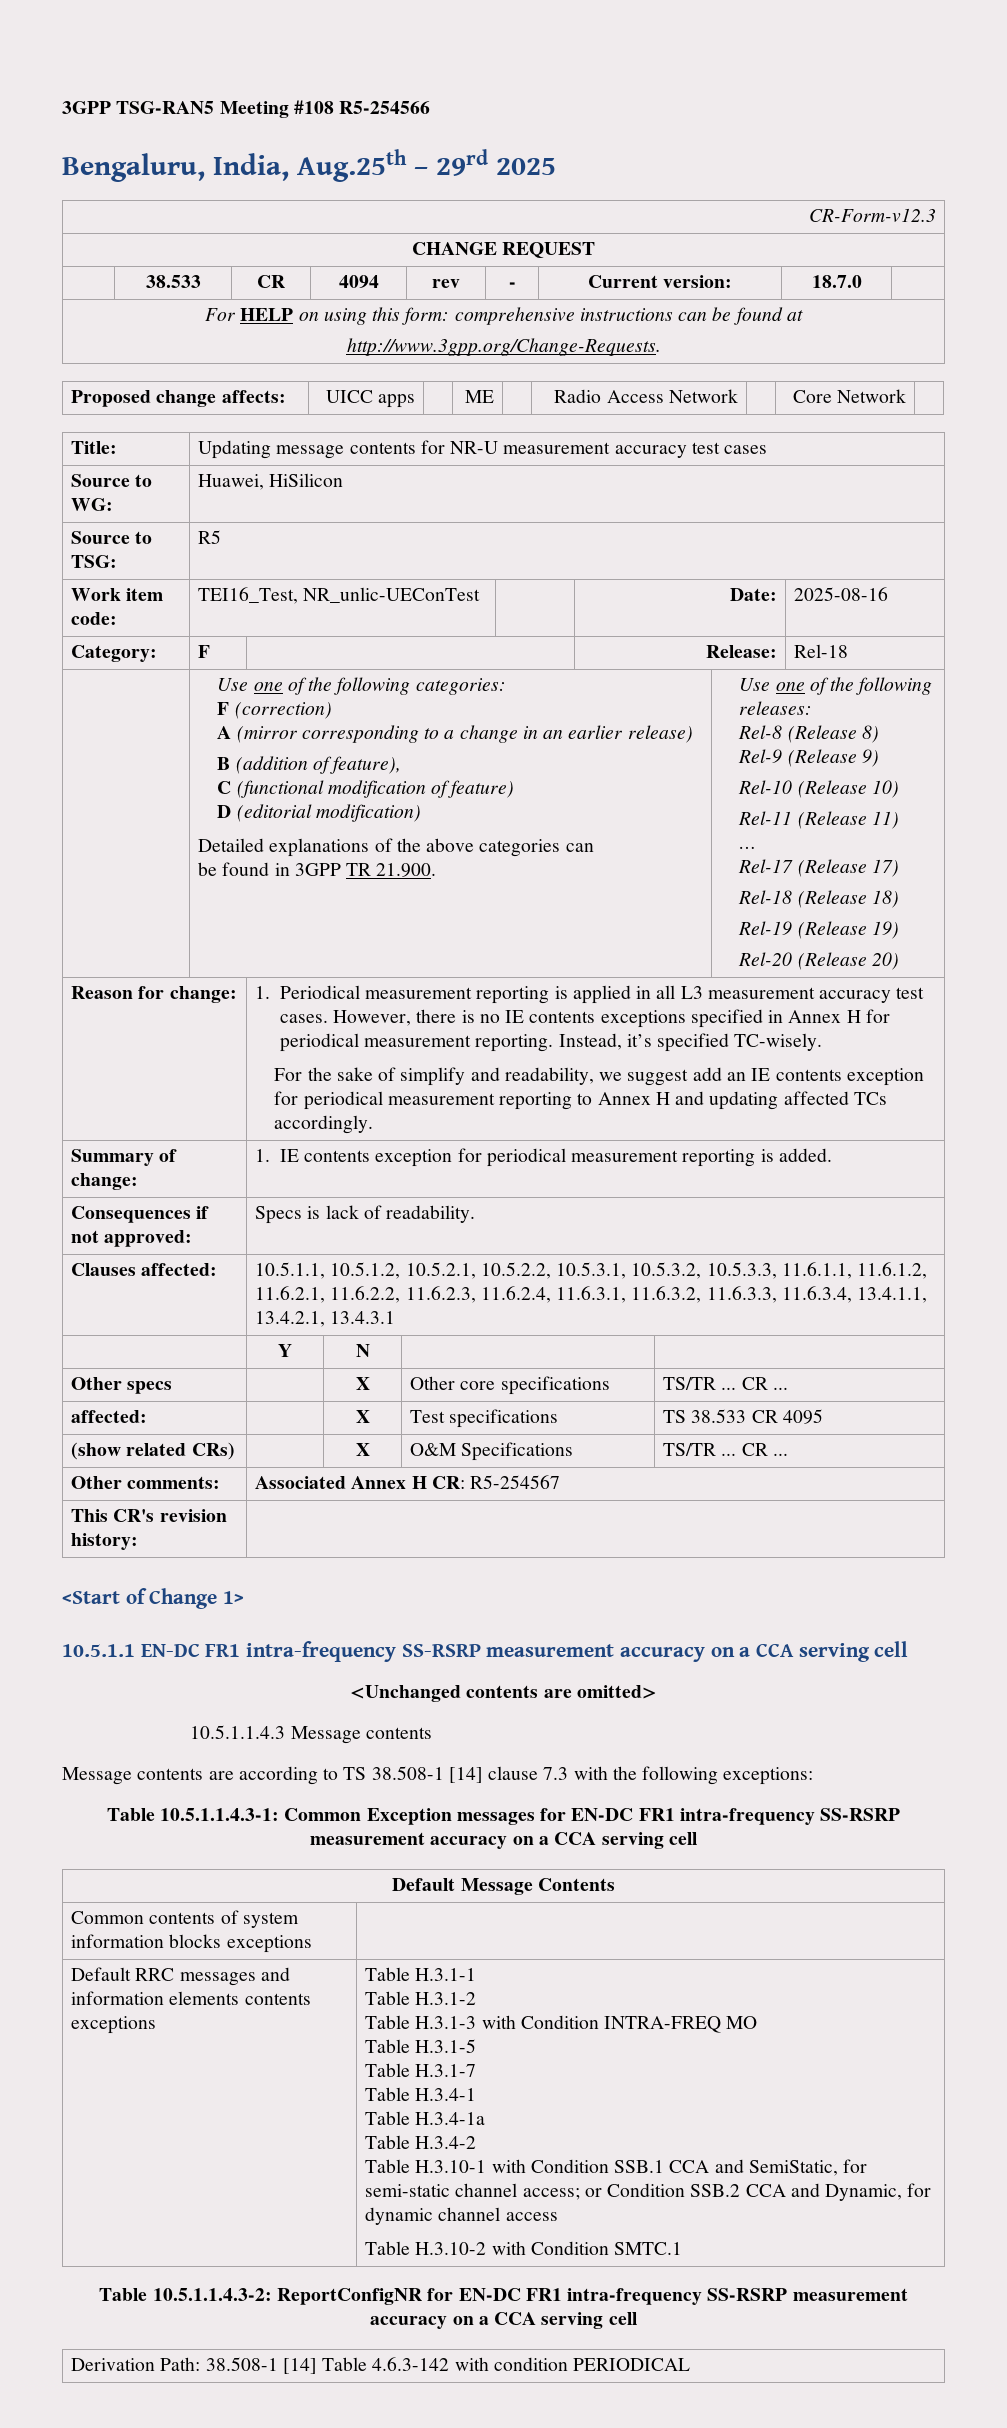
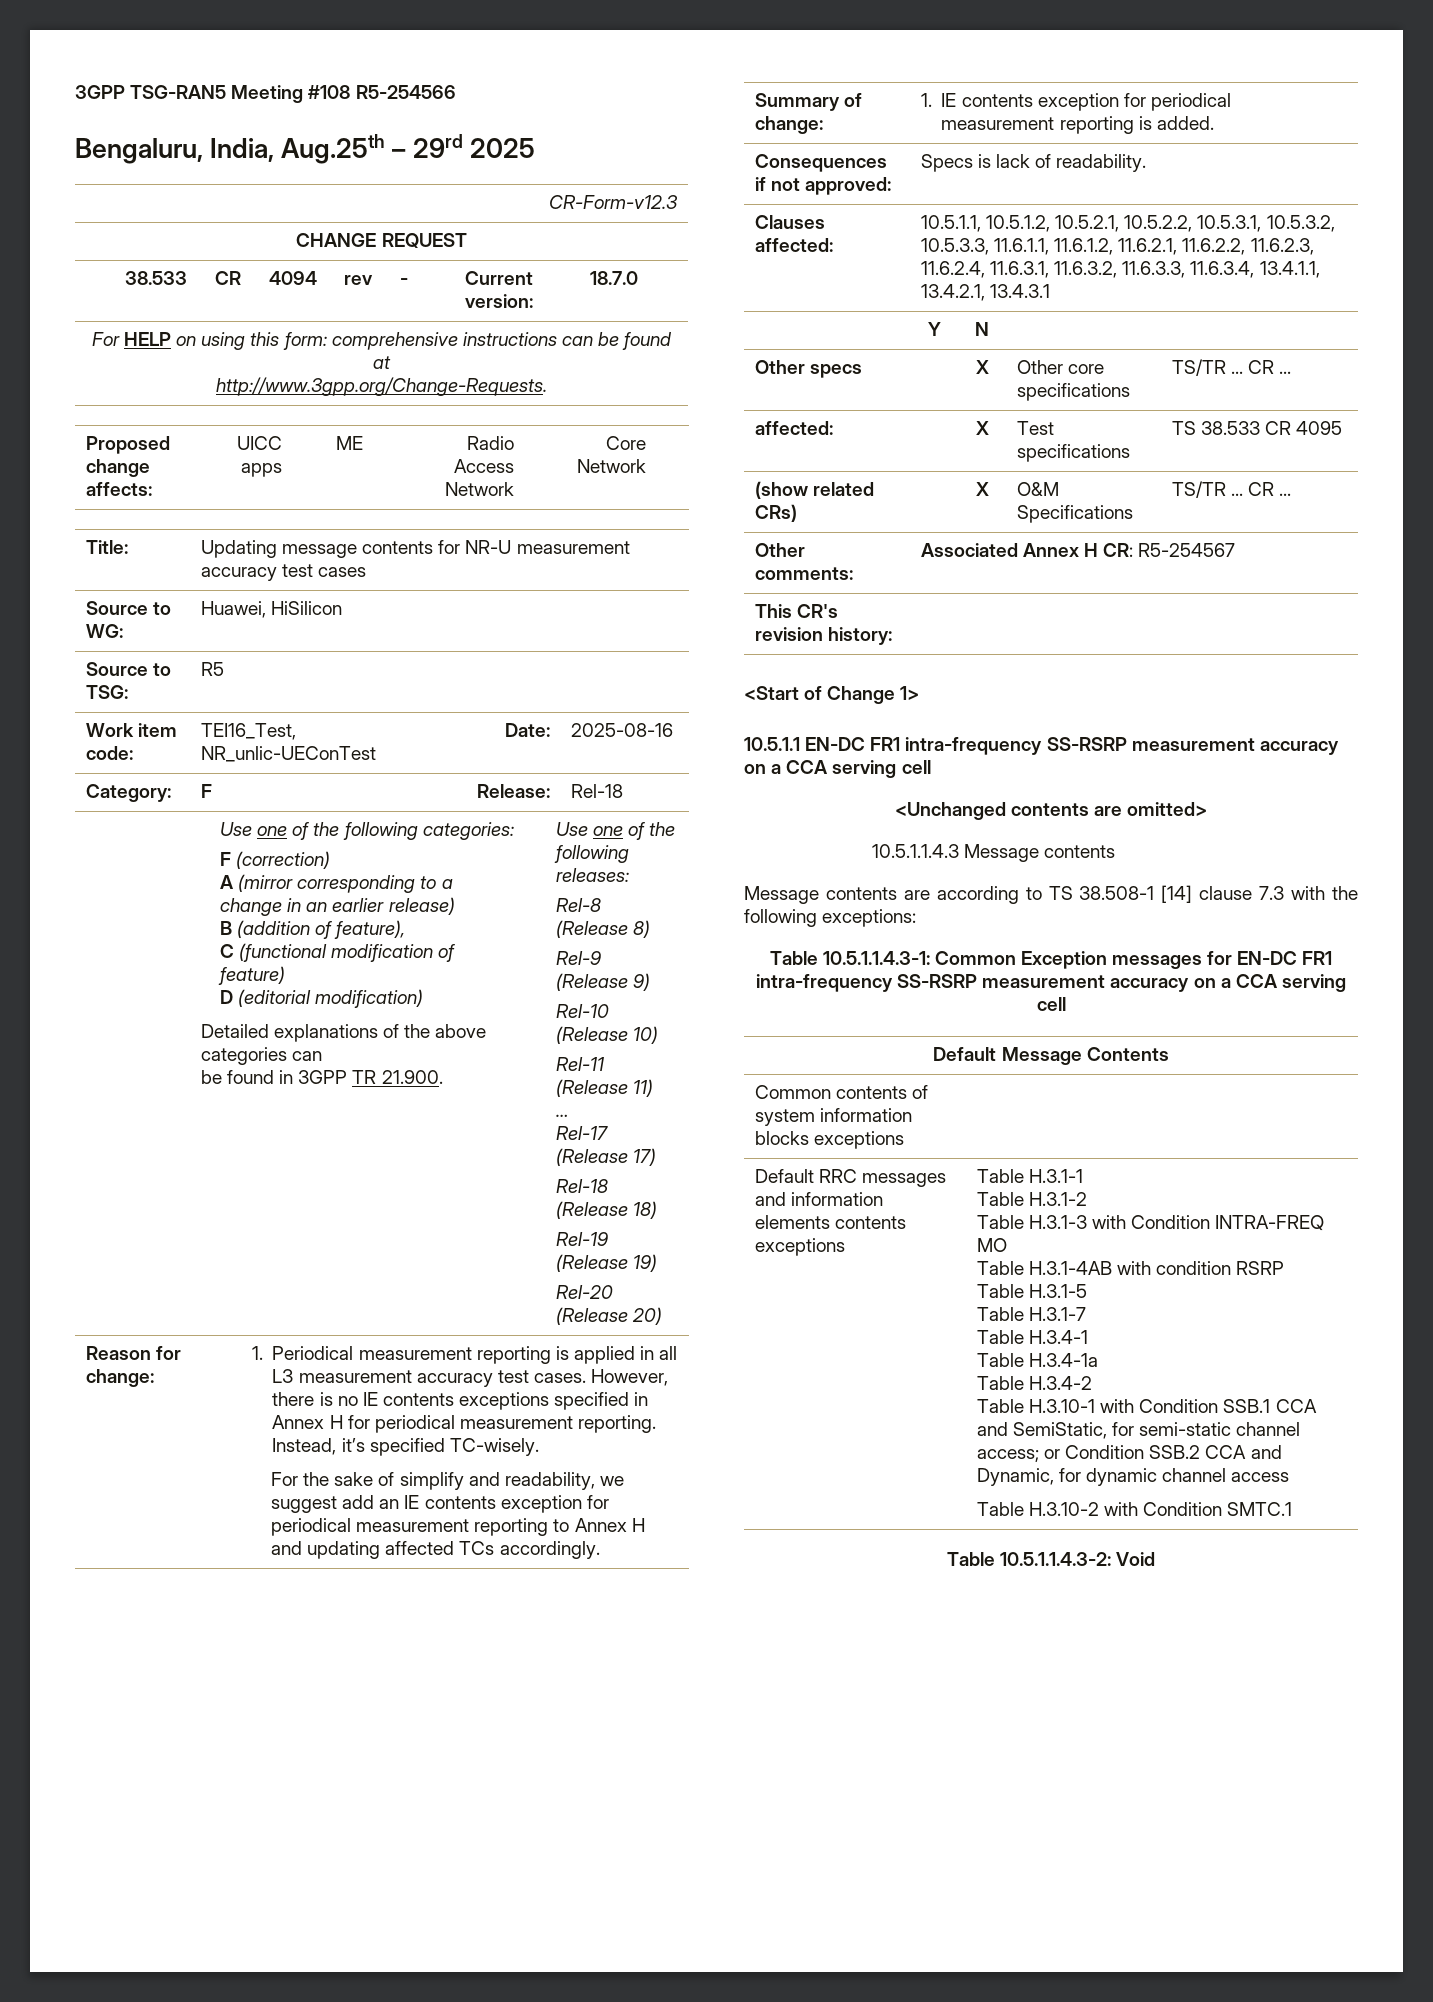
(758, 2022) none -> [976,1261,1285,1275] // Table H.3.1-4AB with condition RSRP
[276,2288,908,2305] [370,2312,637,2329] [71,2357,691,2374] ReportConfigNR for EN-DC FR1 intra-frequency SS-RSRP measurement accuracy on a CCA serving cell // Derivation Path: 38.508-1 [14] Table 4.6.3-142 with condition PERIODICAL -> [1116,1552,1156,1566] Void

